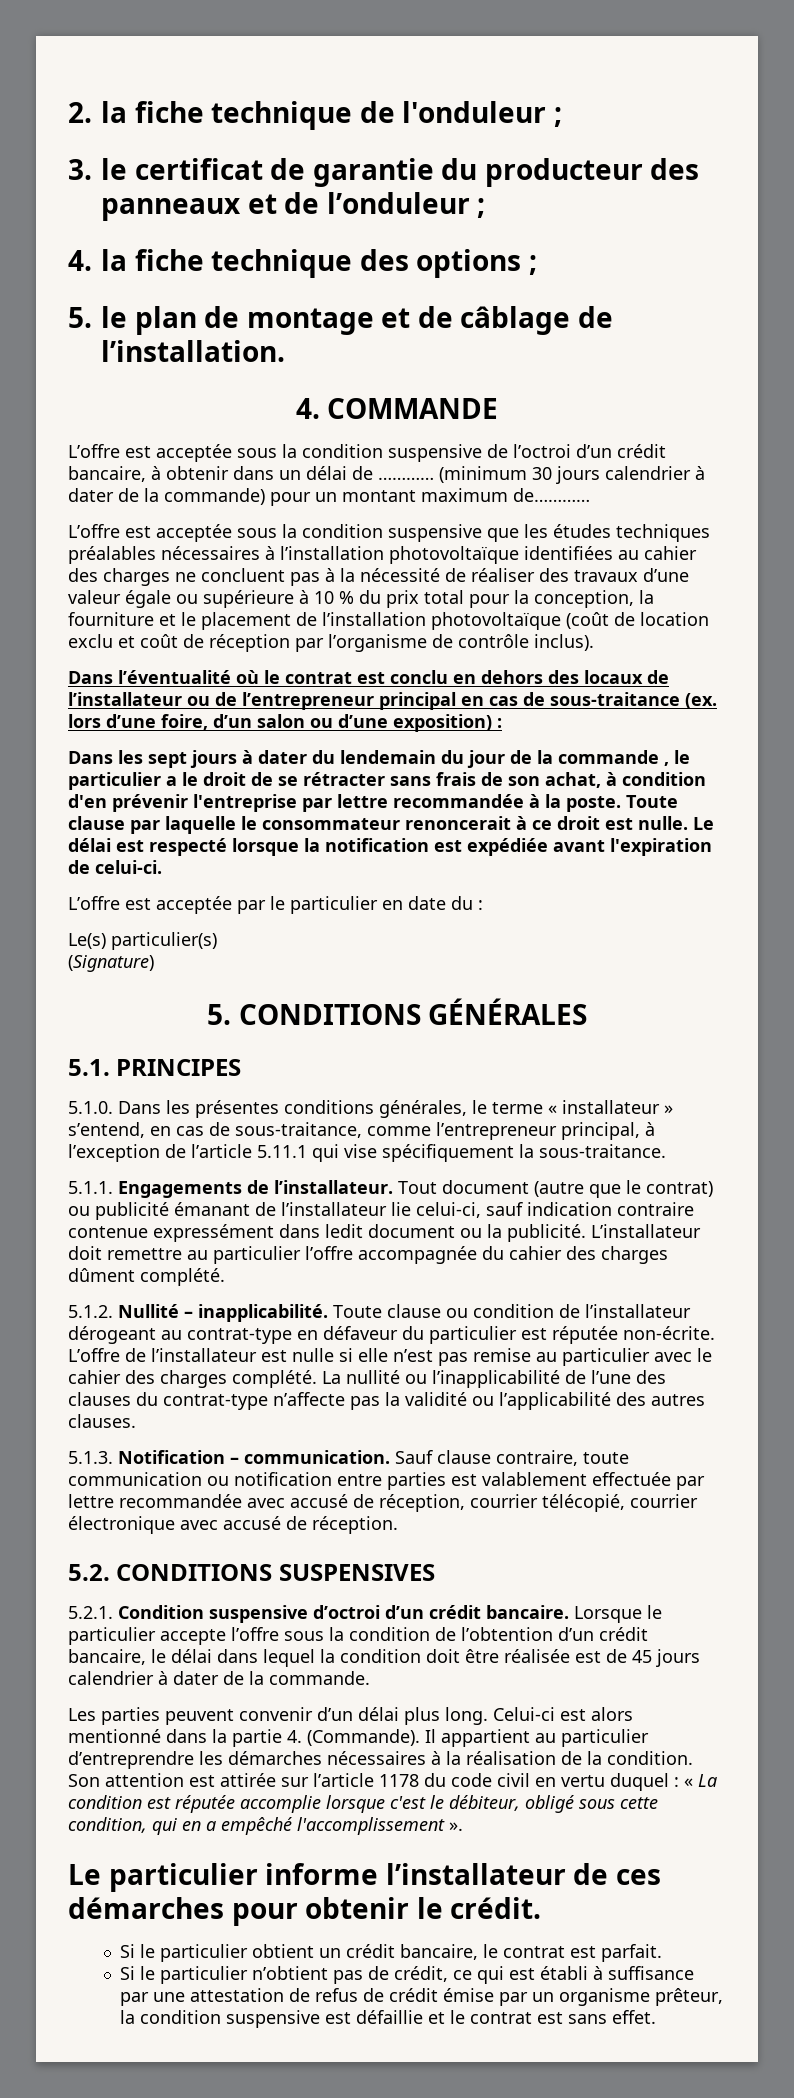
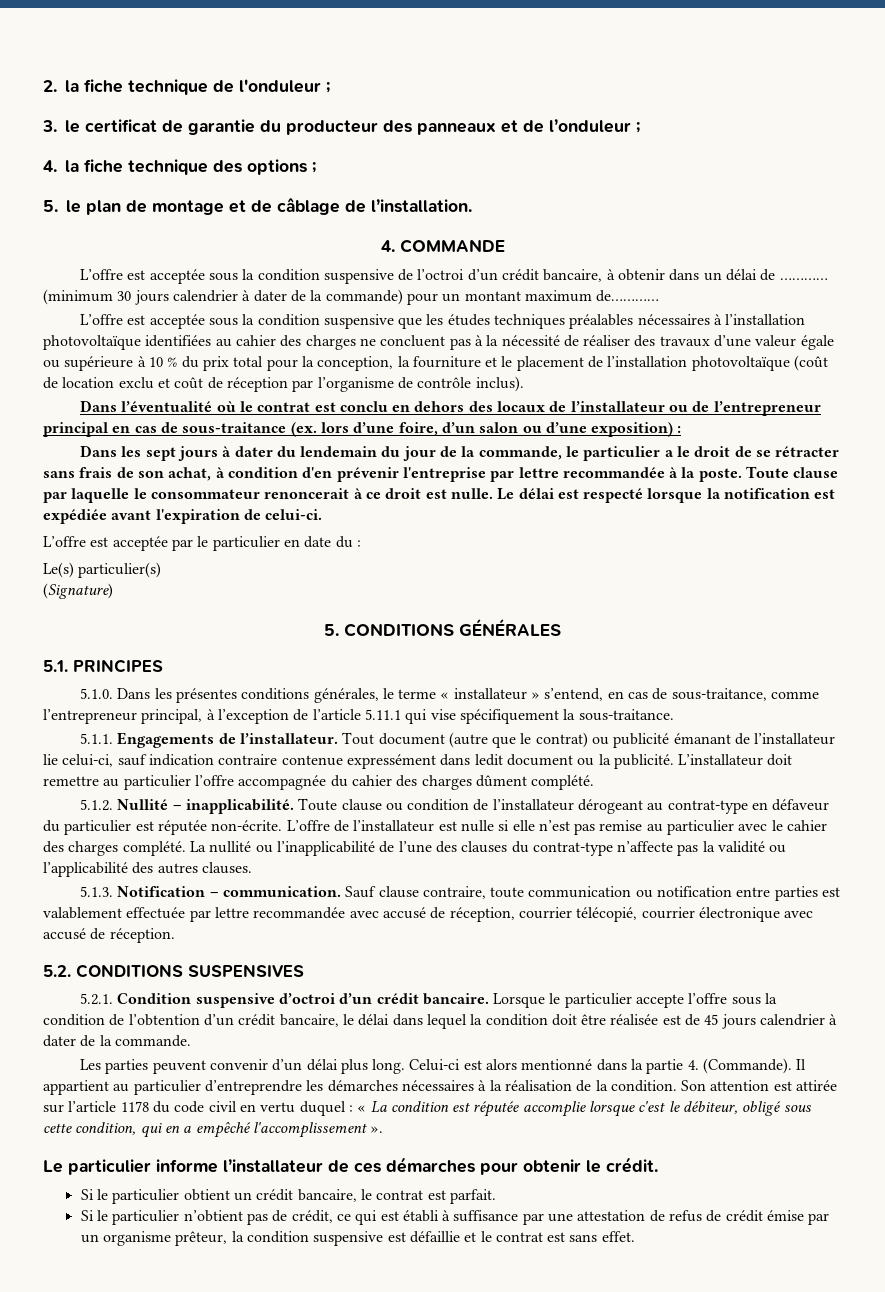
[558,750,669,766] commande , -> [478,446,562,460] commande,

